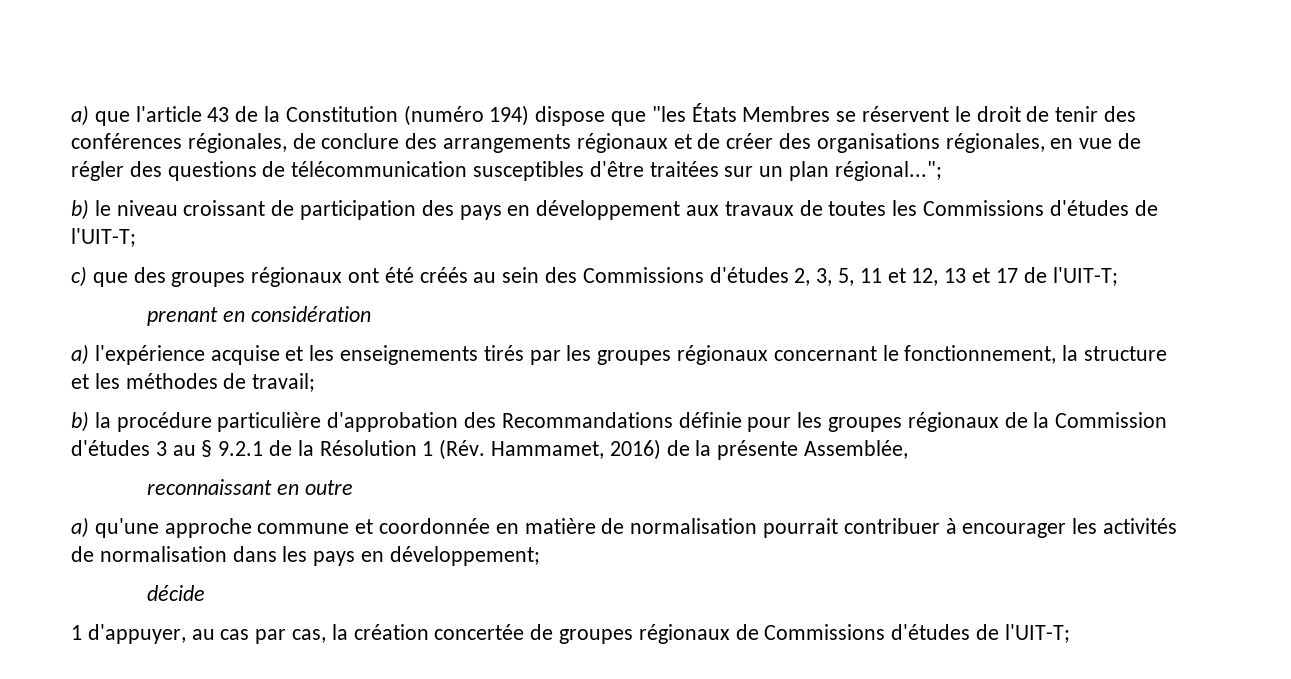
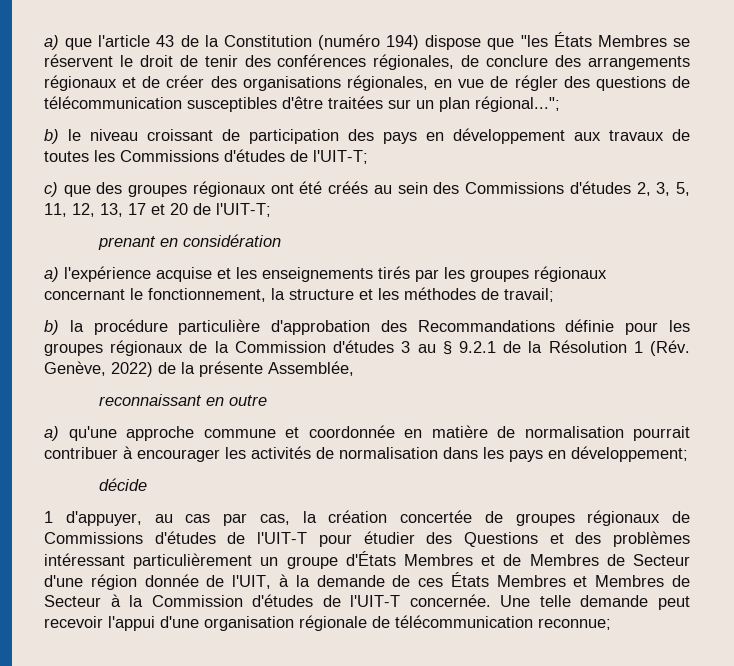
[859,268,1018,286] 11 et 12, 13 et 17 -> [44,203,188,217] 11, 12, 13, 17 et 20
[491,439,661,460] Hammamet, 2016) -> [44,361,153,377] Genève, 2022)
[1004,624,1070,643] l'UIT-T; -> [257,531,690,547] [44,551,690,569] [44,572,691,590] [44,594,690,610] [44,615,611,631] l'UIT-T pour étudier des Questions et des problèmes intéressant particulièrement un groupe d'États Membres et de Membres de Secteur d'une région donnée de l'UIT, à la demande de ces États Membres et Membres de Secteur à la Commission d'études de l'UIT-T concernée. Une telle demande peut recevoir l'appui d'une organisation régionale de télécommunication reconnue;

